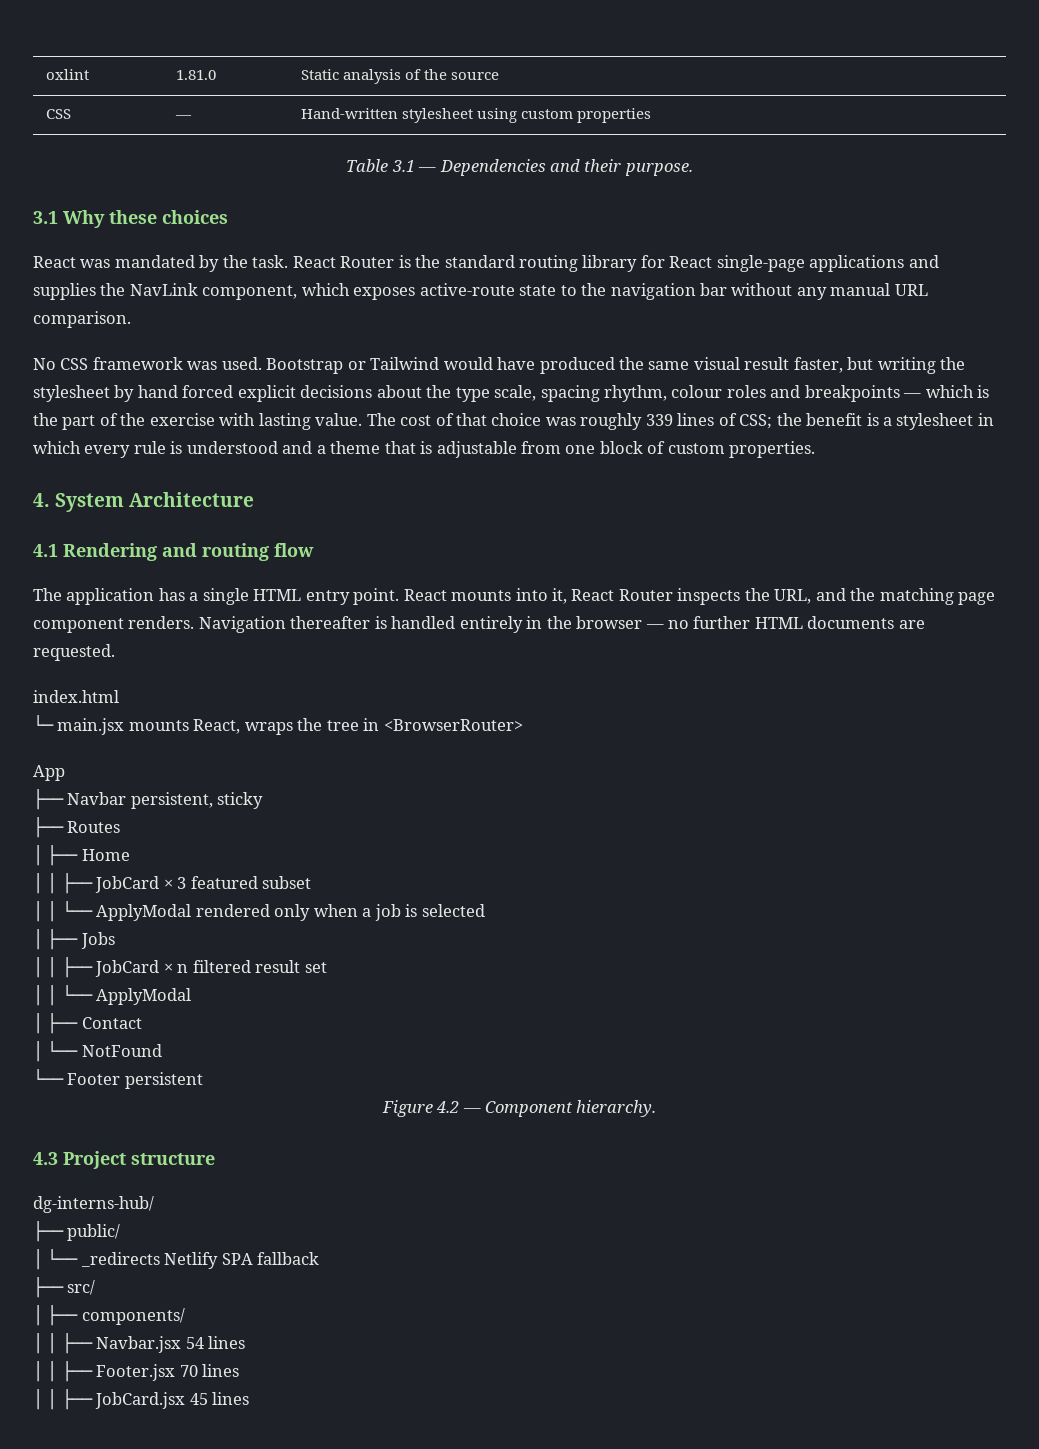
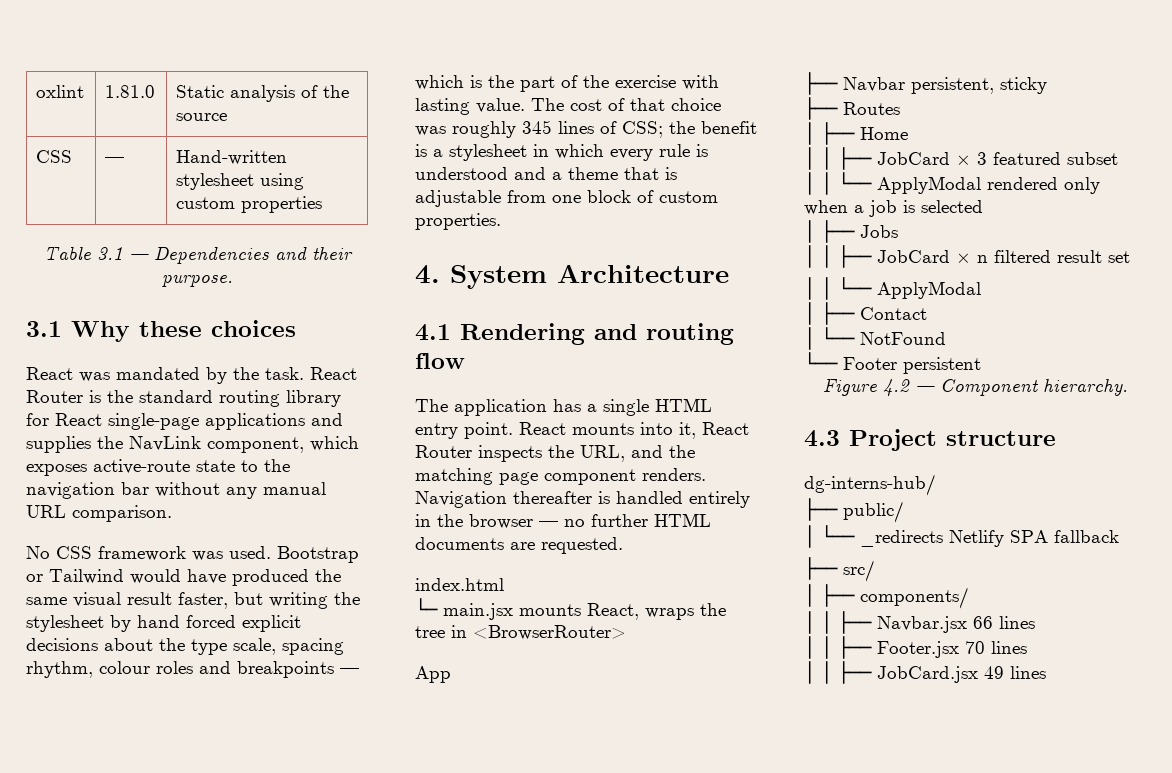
[645,414,673,426] 339 -> [522,120,552,134] 345
[185,1337,204,1349] 54 -> [973,616,993,629] 66
[189,1393,208,1405] 45 -> [984,666,1004,679] 49

